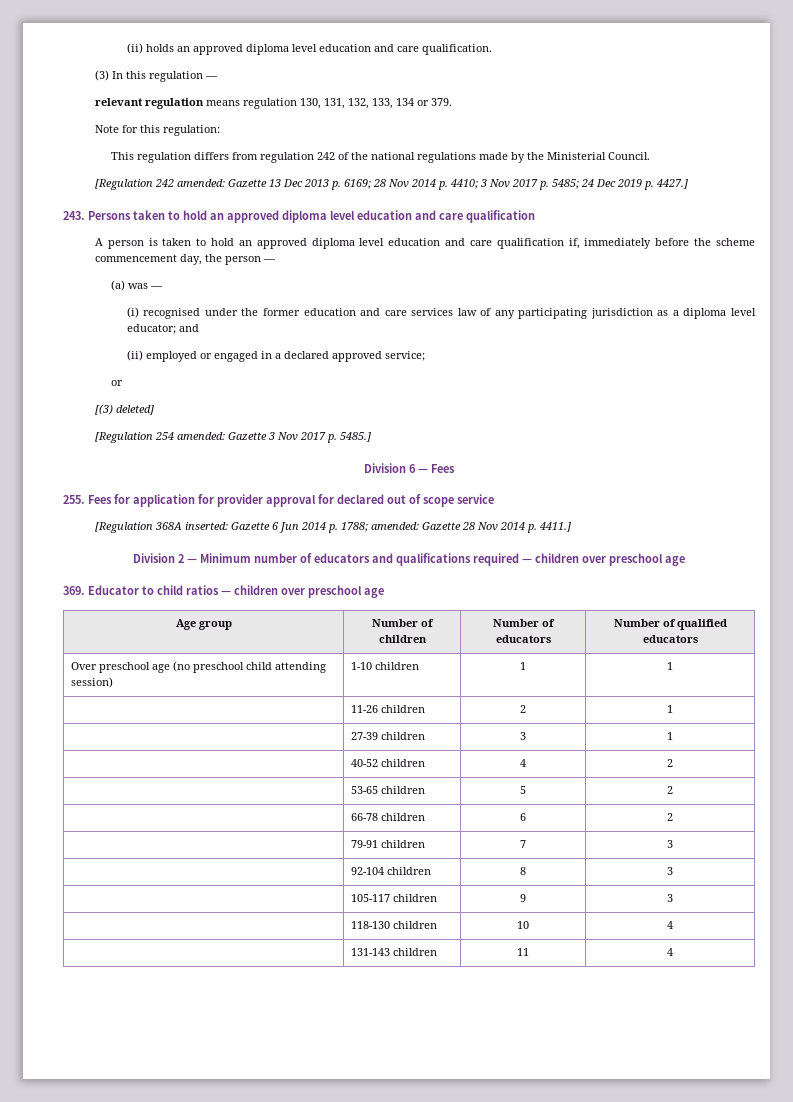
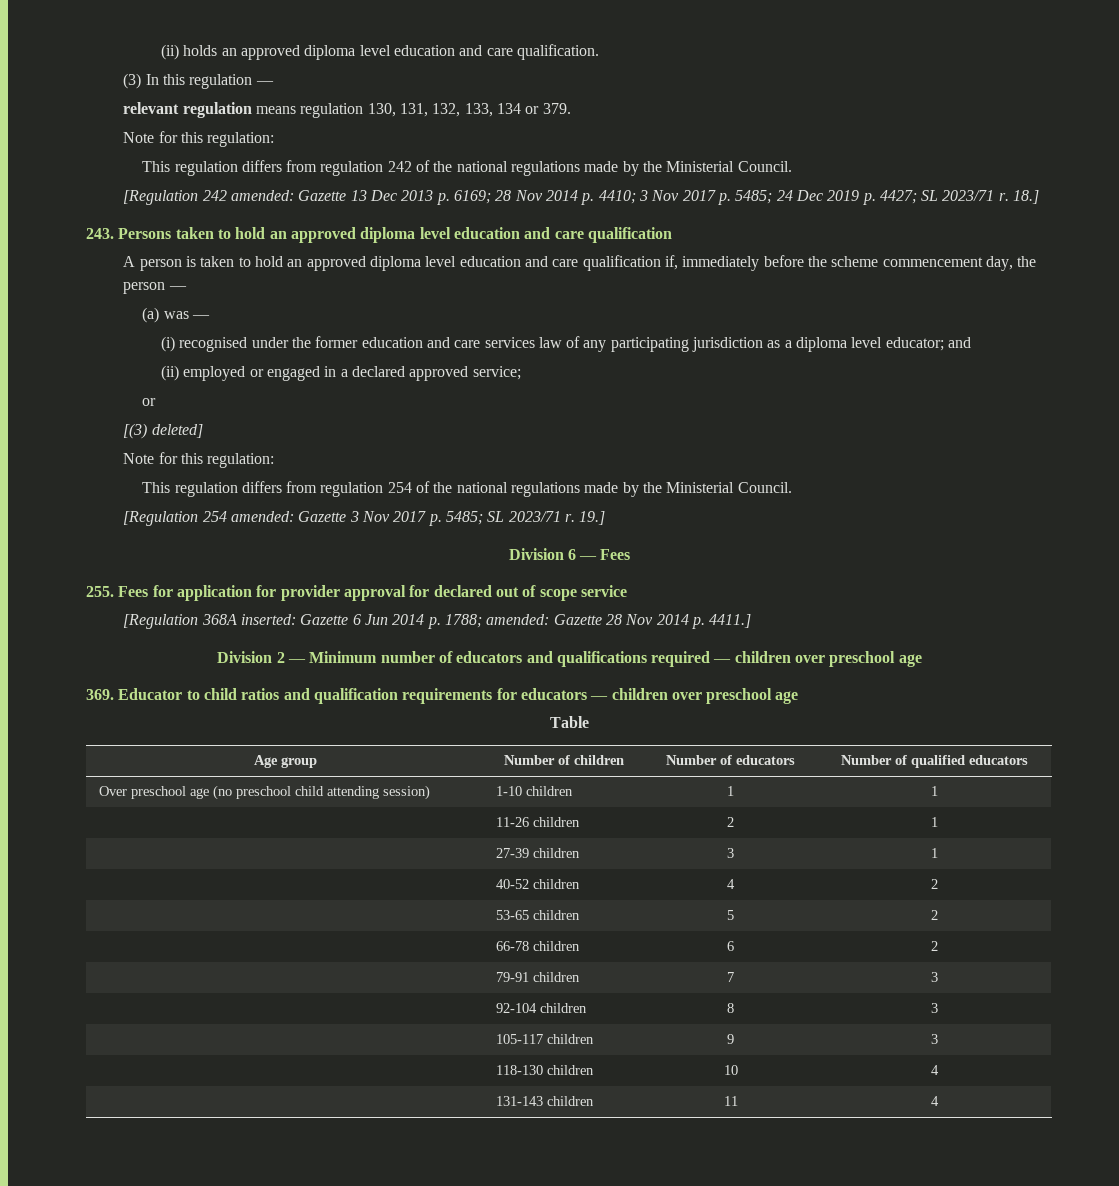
[655,179,688,189] 4427.] -> [879,190,1040,204] 4427; SL 2023/71 r. 18.]
(154, 410) none -> [123,452,275,468] [142,481,792,497] // Note for this regulation: // This regulation differs from regulation 254 of the national regulations made by the Ministerial Council.
[339,432,371,442] 5485.] -> [446,511,606,525] 5485; SL 2023/71 r. 19.]
[221,585,384,598] — children over preschool age -> [283,688,799,704] [550,716,589,728] and qualification requirements for educators — children over preschool age // Table

